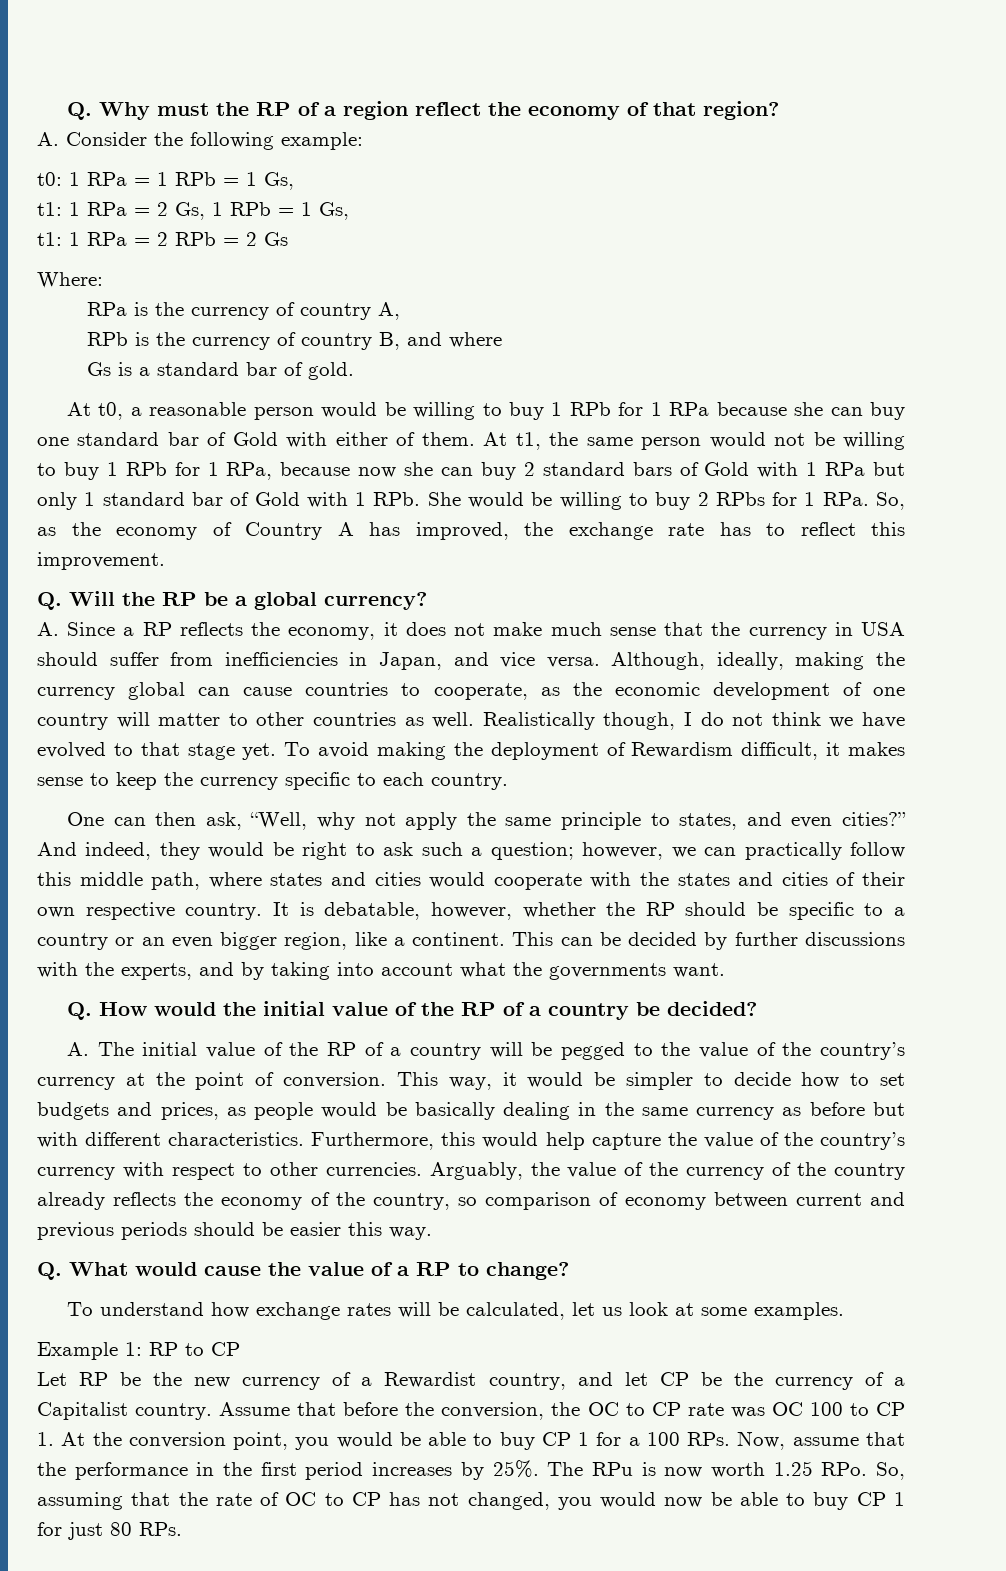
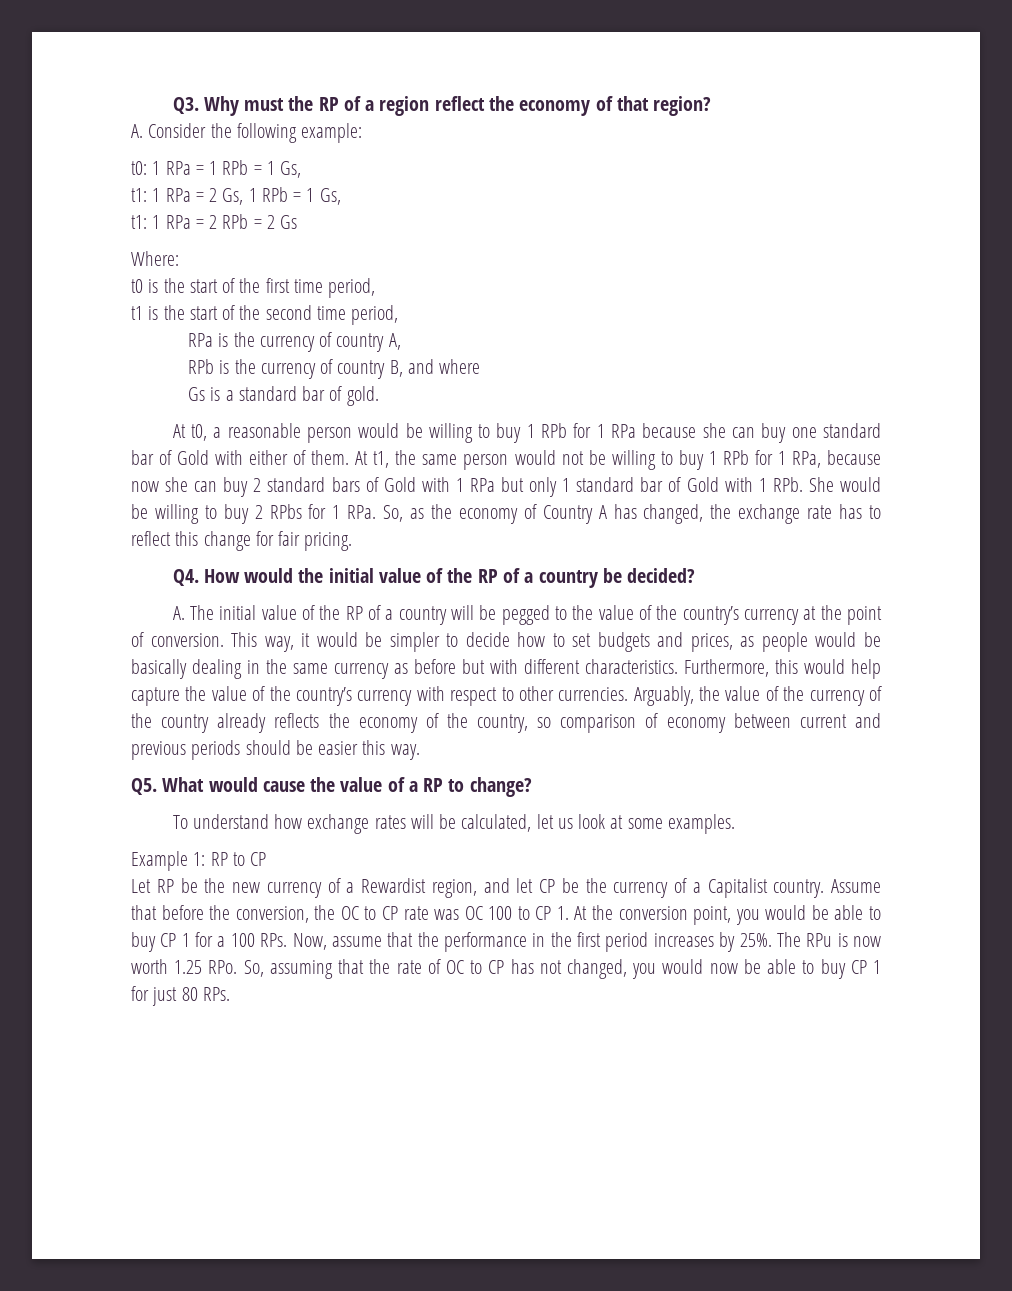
[66,102,92,120] Q. -> [172,97,199,114] Q3.
(103, 280) none -> [131,278,376,298] [131,305,399,325] // t0 is the start of the first time period, // t1 is the start of the second time period,
[415,522,509,540] improved, -> [643,504,704,524] changed,
[37,552,165,570] [37,591,427,610] [37,622,906,640] [37,652,905,670] [37,682,906,700] [37,712,906,730] [37,742,906,760] [37,772,508,790] [66,812,906,830] [37,842,905,860] [37,872,906,890] [37,902,905,920] [37,932,905,950] [37,962,725,980] [66,1002,92,1020] improvement. // Q. Will the RP be a global currency? // A. Since a RP reflects the economy, it does not make much sense that the currency in USA should suffer from inefficiencies in Japan, and vice versa. Although, ideally, making the currency global can cause countries to cooperate, as the economic development of one country will matter to other countries as well. Realistically though, I do not think we have evolved to that stage yet. To avoid making the deployment of Rewardism difficult, it makes sense to keep the currency specific to each country. // One can then ask, “Well, why not apply the same principle to states, and even cities?” And indeed, they would be right to ask such a question; however, we can practically follow this middle path, where states and cities would cooperate with the states and cities of their own respective country. It is debatable, however, whether the RP should be specific to a country or an even bigger region, like a continent. This can be decided by further discussions with the experts, and by taking into account what the governments want. // Q. -> [203,531,353,551] [172,569,199,586] change for fair pricing. // Q4.
[37,1262,62,1280] Q. -> [131,778,157,795] Q5.
[488,1373,566,1390] country, -> [431,879,477,898] region,

